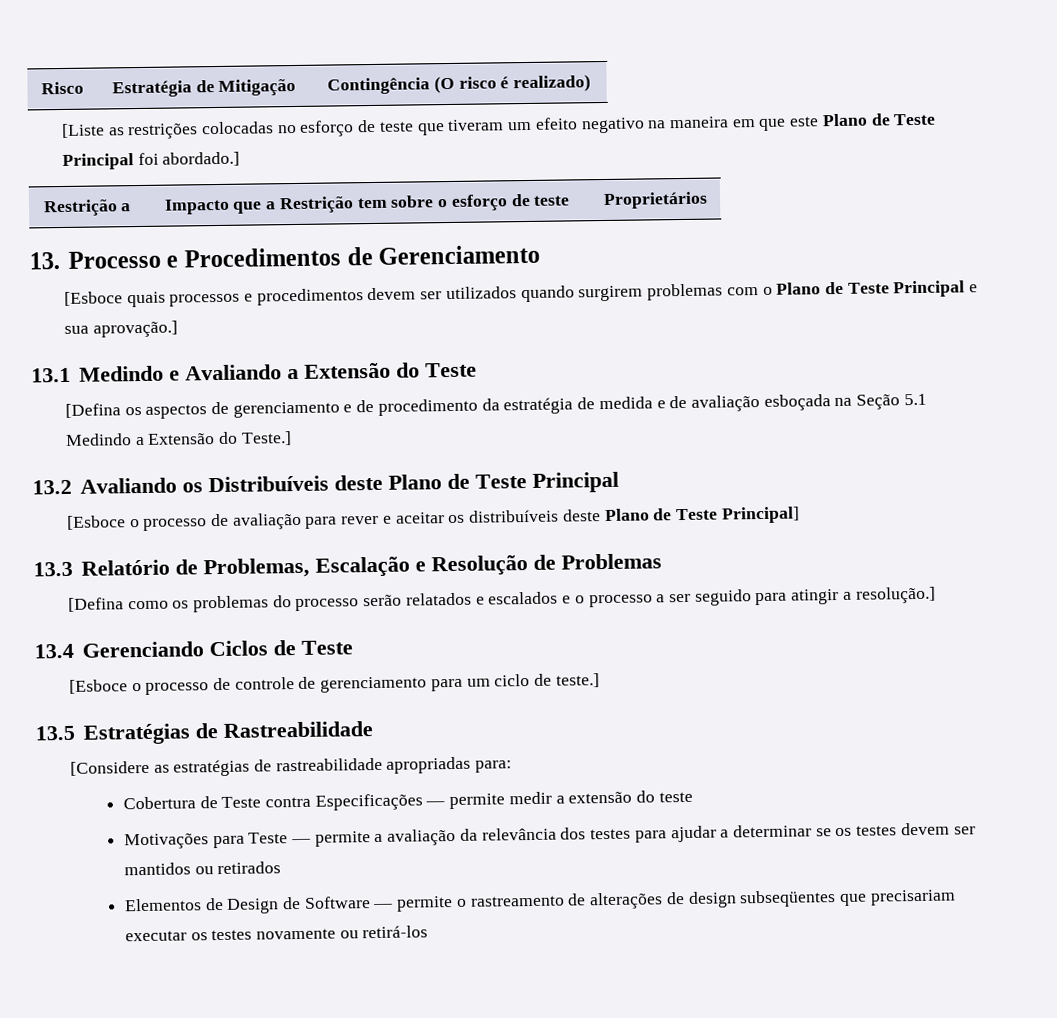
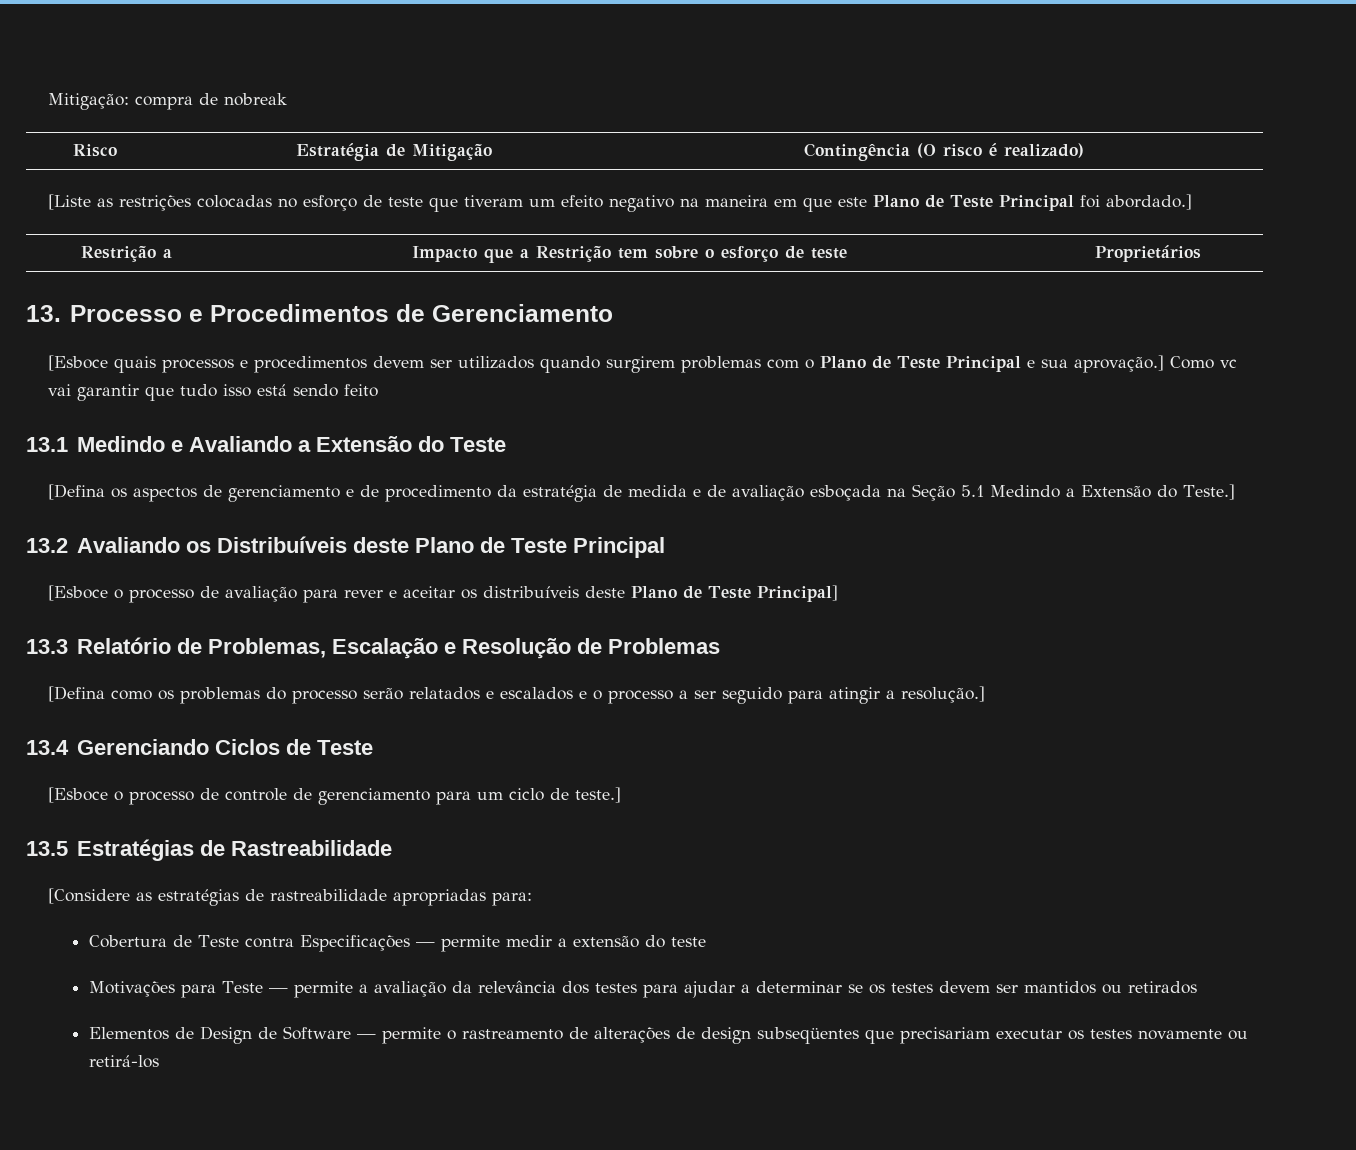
(41, 88) none -> [47,93,287,110] Mitigação: compra de nobreak //
(178, 329) none -> [1169,356,1237,369] [47,384,378,401] Como vc vai garantir que tudo isso está sendo feito

